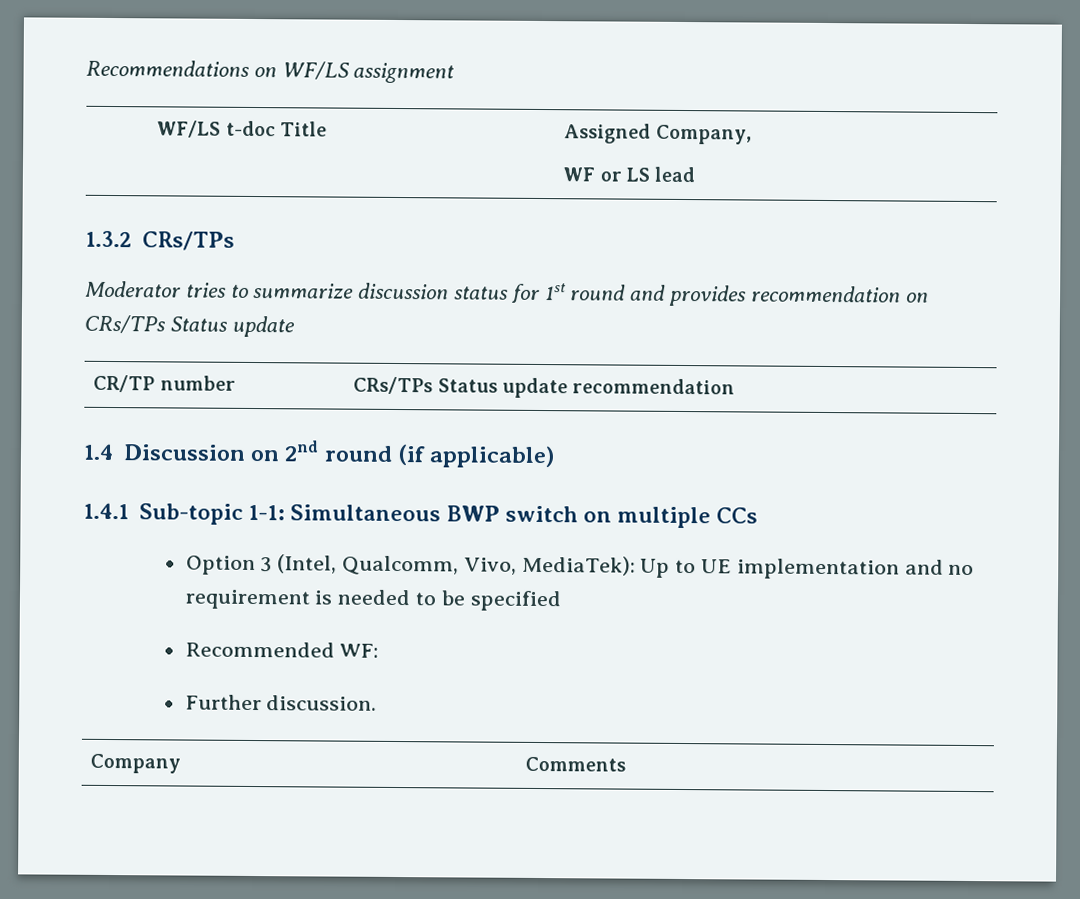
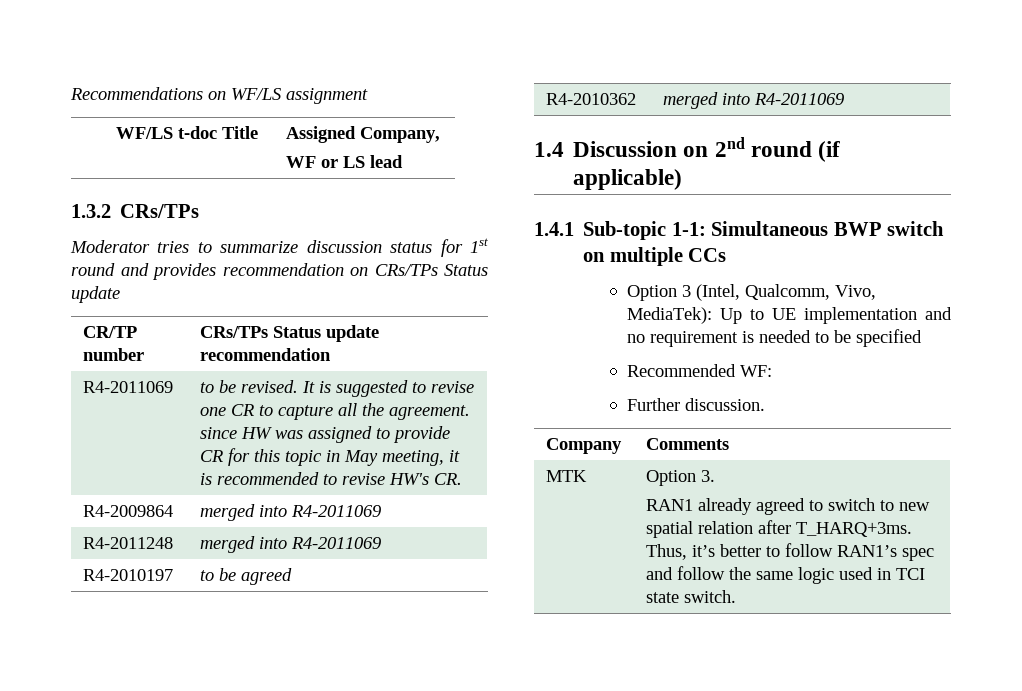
(736, 386) none -> [83,381,174,393] [200,380,475,397] [200,403,471,420] [200,426,451,443] [200,448,461,466] [200,472,463,485] [83,505,174,517] [200,504,382,521] [83,537,174,549] [200,536,382,553] [83,569,174,581] [200,568,293,585] [546,93,637,105] [663,92,845,109] // R4-2011069 | to be revised. It is suggested to revise one CR to capture all the agreement. since HW was assigned to provide CR for this topic in May meeting, it is recommended to revise HW's CR. // R4-2009864 | merged into R4-2011069 // R4-2011248 | merged into R4-2011069 // R4-2010197 | to be agreed // R4-2010362 | merged into R4-2011069
(627, 764) none -> [546,470,588,482] [646,470,716,486] [646,498,931,515] [646,520,913,538] [646,543,935,561] [646,566,926,584] [646,590,737,603] // MTK | Option 3. // RAN1 already agreed to switch to new spatial relation after T_HARQ+3ms. Thus, it’s better to follow RAN1’s spec and follow the same logic used in TCI state switch.

